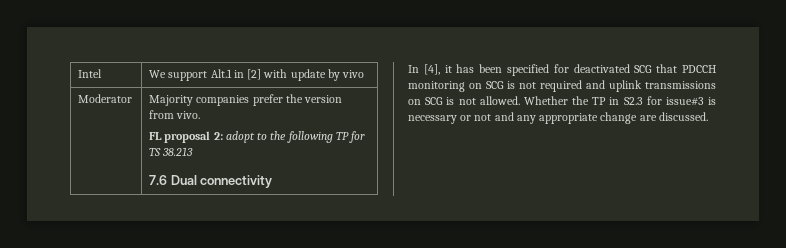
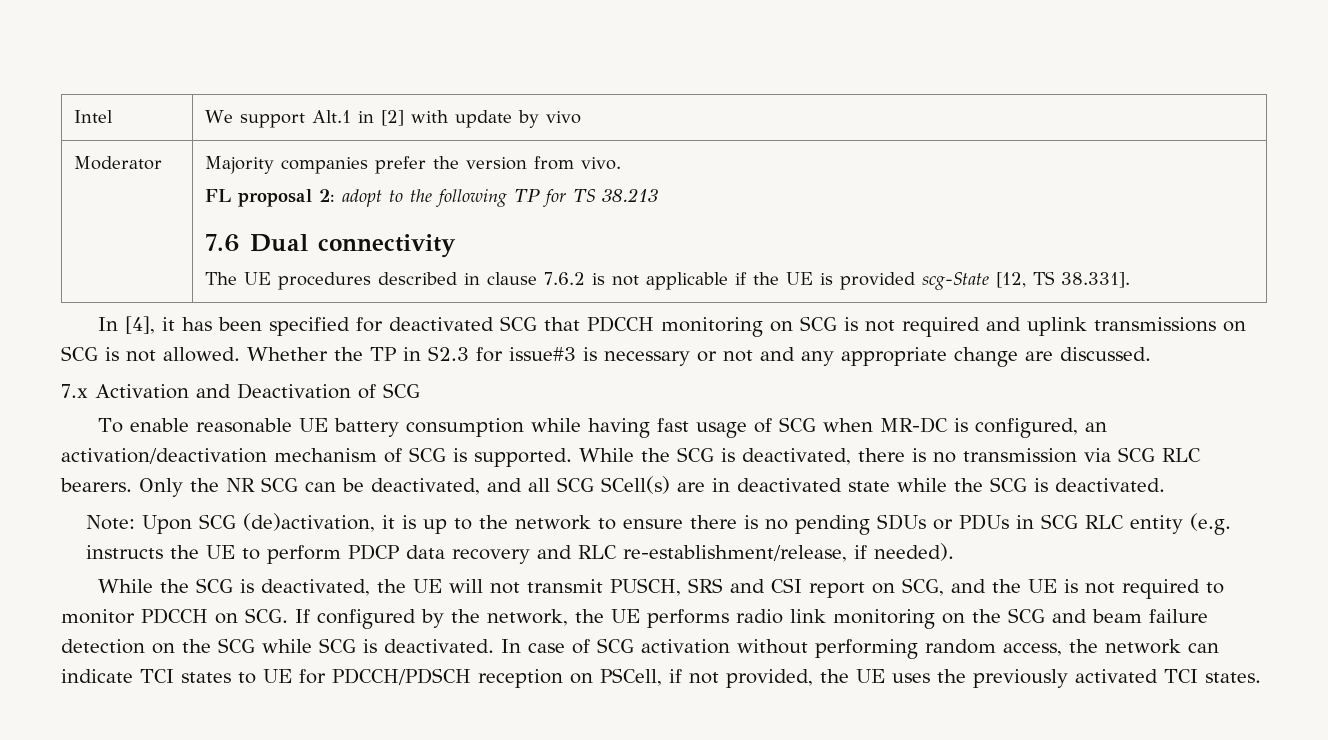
(273, 181) none -> [205,271,1131,290] // The UE procedures described in clause 7.6.2 is not applicable if the UE is provided scg-State [12, TS 38.331].
(708, 116) none -> [61,383,420,399] [98,417,1108,438] [61,447,1201,467] [60,476,1165,497] [86,513,1232,535] [86,543,955,564] [98,578,1225,599] [61,608,1208,629] [61,638,1219,659] [61,668,1261,688] // 7.x Activation and Deactivation of SCG // To enable reasonable UE battery consumption while having fast usage of SCG when MR-DC is configured, an activation/deactivation mechanism of SCG is supported. While the SCG is deactivated, there is no transmission via SCG RLC bearers. Only the NR SCG can be deactivated, and all SCG SCell(s) are in deactivated state while the SCG is deactivated. // Note: Upon SCG (de)activation, it is up to the network to ensure there is no pending SDUs or PDUs in SCG RLC entity (e.g. instructs the UE to perform PDCP data recovery and RLC re-establishment/release, if needed). // While the SCG is deactivated, the UE will not transmit PUSCH, SRS and CSI report on SCG, and the UE is not required to monitor PDCCH on SCG. If configured by the network, the UE performs radio link monitoring on the SCG and beam failure detection on the SCG while SCG is deactivated. In case of SCG activation without performing random access, the network can indicate TCI states to UE for PDCCH/PDSCH reception on PSCell, if not provided, the UE uses the previously activated TCI states.

